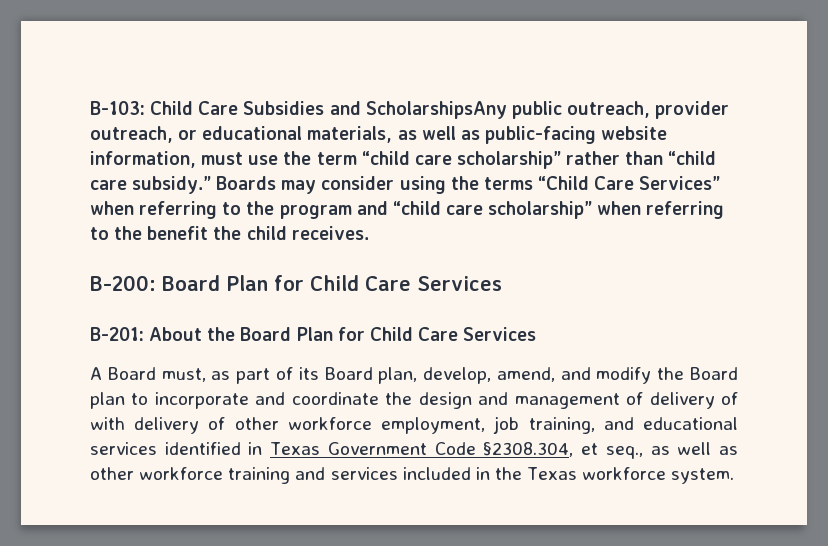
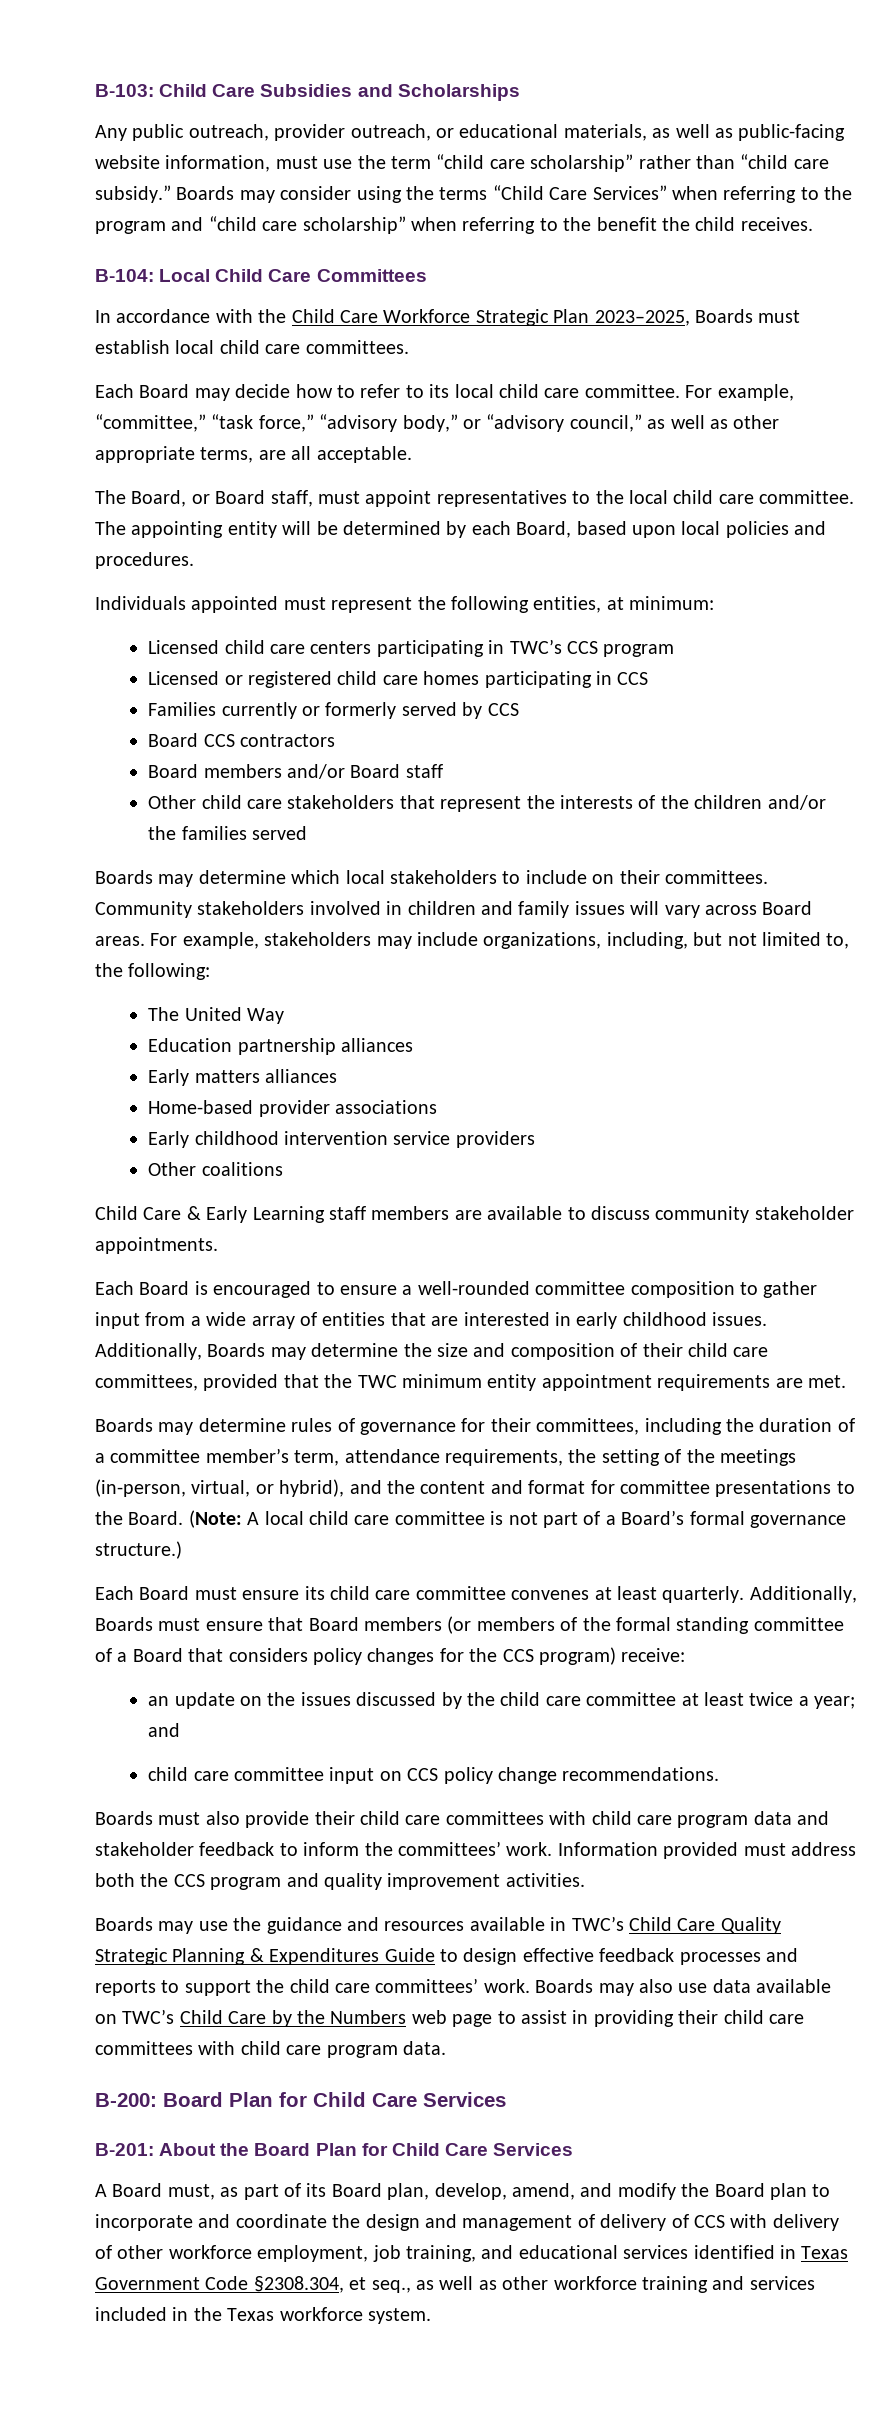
[365,101,507,119] ScholarshipsAny -> [397,84,520,101] [95,125,127,141] Scholarships // Any
(369, 233) none -> [95,269,427,282] [95,309,801,326] [95,340,409,354] [95,384,794,401] [95,414,780,432] [95,446,412,463] [95,490,855,507] [95,521,827,538] [95,552,194,569] [95,596,715,613] [148,639,675,657] [148,671,649,688] [148,702,519,719] [148,733,335,747] [148,764,443,779] [148,795,826,812] [148,826,307,840] [95,870,768,887] [95,901,813,918] [95,932,850,949] [95,963,211,980] [148,1007,284,1024] [148,1038,413,1055] [148,1069,337,1086] [148,1100,437,1117] [148,1131,535,1148] [148,1162,283,1176] [95,1206,854,1223] [95,1237,218,1254] [95,1281,818,1298] [95,1312,768,1329] [95,1343,769,1360] [95,1374,846,1391] [95,1418,855,1435] [95,1448,796,1466] [95,1479,855,1497] [95,1510,846,1528] [95,1541,182,1559] [95,1586,857,1603] [95,1616,844,1634] [95,1647,686,1665] [148,1692,856,1709] [148,1723,181,1737] [148,1767,720,1784] [95,1811,830,1828] [95,1841,856,1859] [95,1873,585,1890] [95,1916,781,1934] [95,1948,798,1965] [95,1978,832,1996] [95,2009,804,2027] [95,2041,446,2058] // B-104: Local Child Care Committees // In accordance with the Child Care Workforce Strategic Plan 2023–2025, Boards must establish local child care committees. // Each Board may decide how to refer to its local child care committee. For example, “committee,” “task force,” “advisory body,” or “advisory council,” as well as other appropriate terms, are all acceptable. // The Board, or Board staff, must appoint representatives to the local child care committee. The appointing entity will be determined by each Board, based upon local policies and procedures. // Individuals appointed must represent the following entities, at minimum: // Licensed child care centers participating in TWC’s CCS program // Licensed or registered child care homes participating in CCS // Families currently or formerly served by CCS // Board CCS contractors // Board members and/or Board staff // Other child care stakeholders that represent the interests of the children and/or the families served // Boards may determine which local stakeholders to include on their committees. Community stakeholders involved in children and family issues will vary across Board areas. For example, stakeholders may include organizations, including, but not limited to, the following: // The United Way // Education partnership alliances // Early matters alliances // Home-based provider associations // Early childhood intervention service providers // Other coalitions // Child Care & Early Learning staff members are available to discuss community stakeholder appointments. // Each Board is encouraged to ensure a well-rounded committee composition to gather input from a wide array of entities that are interested in early childhood issues. Additionally, Boards may determine the size and composition of their child care committees, provided that the TWC minimum entity appointment requirements are met. // Boards may determine rules of governance for their committees, including the duration of a committee member’s term, attendance requirements, the setting of the meetings (in-person, virtual, or hybrid), and the content and format for committee presentations to the Board. (Note: A local child care committee is not part of a Board’s formal governance structure.) // Each Board must ensure its child care committee convenes at least quarterly. Additionally, Boards must ensure that Board members (or members of the formal standing committee of a Board that considers policy changes for the CCS program) receive: // an update on the issues discussed by the child care committee at least twice a year; and // child care committee input on CCS policy change recommendations. // Boards must also provide their child care committees with child care program data and stakeholder feedback to inform the committees’ work. Information provided must address both the CCS program and quality improvement activities. // Boards may use the guidance and resources available in TWC’s Child Care Quality Strategic Planning & Expenditures Guide to design effective feedback processes and reports to support the child care committees’ work. Boards may also use data available on TWC’s Child Care by the Numbers web page to assist in providing their child care committees with child care program data.
(739, 398) none -> [693,2215,725,2228] CCS

